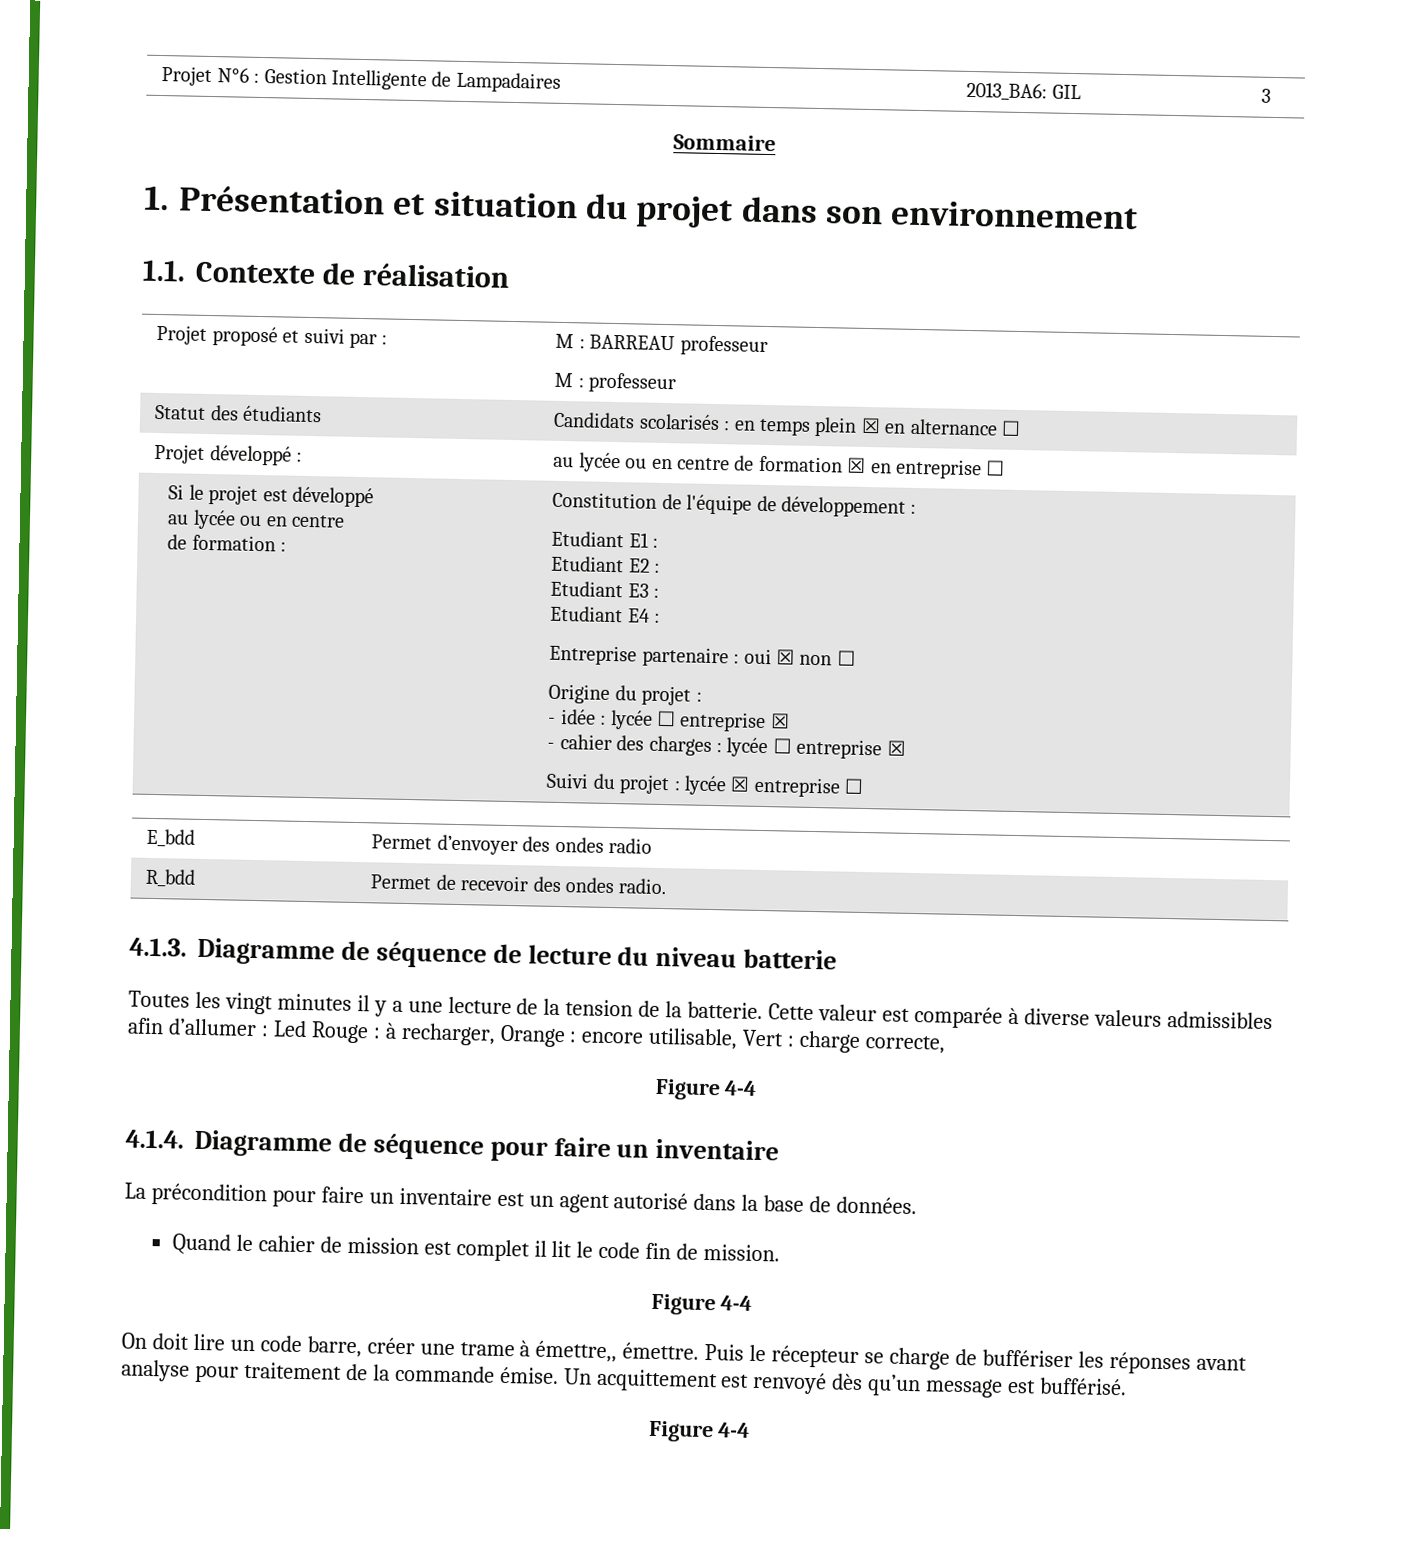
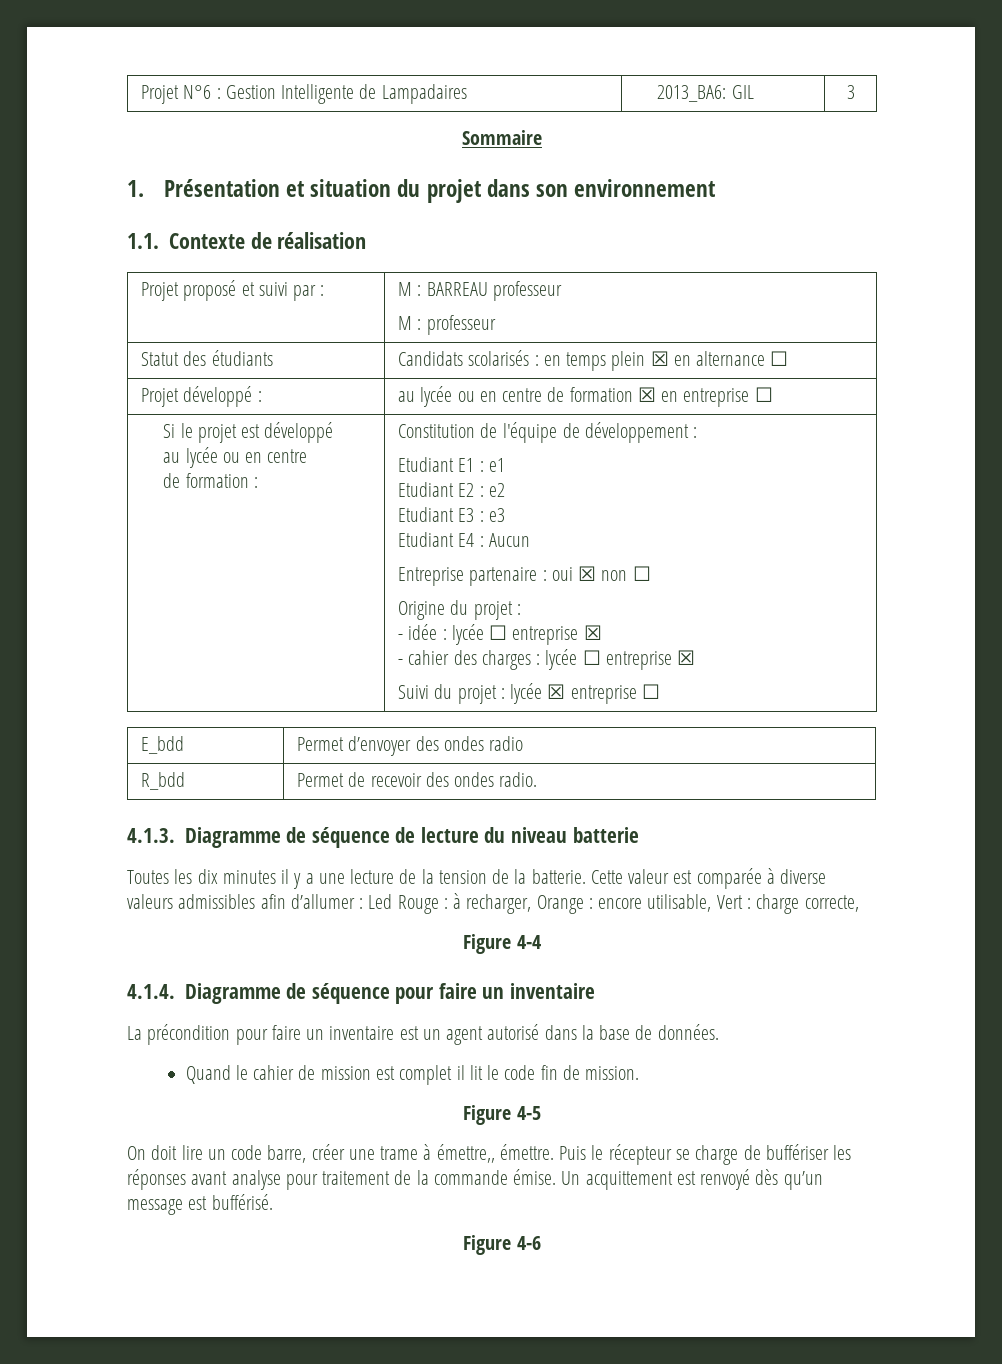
(659, 542) none -> [488,458,505,472] e1
(661, 567) none -> [488,483,505,497] e2
(660, 592) none -> [488,508,505,522] e3
(661, 617) none -> [488,533,530,547] Aucun
[224,992,273,1015] vingt -> [197,869,218,884] dix
[720,1295,753,1311] 4-4 -> [516,1106,541,1120] 4-5
[718,1422,751,1438] 4-4 -> [516,1236,541,1250] 4-6

